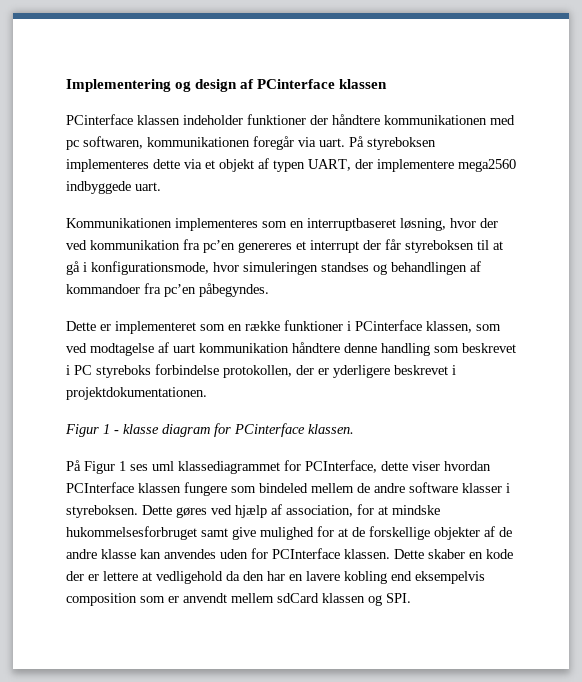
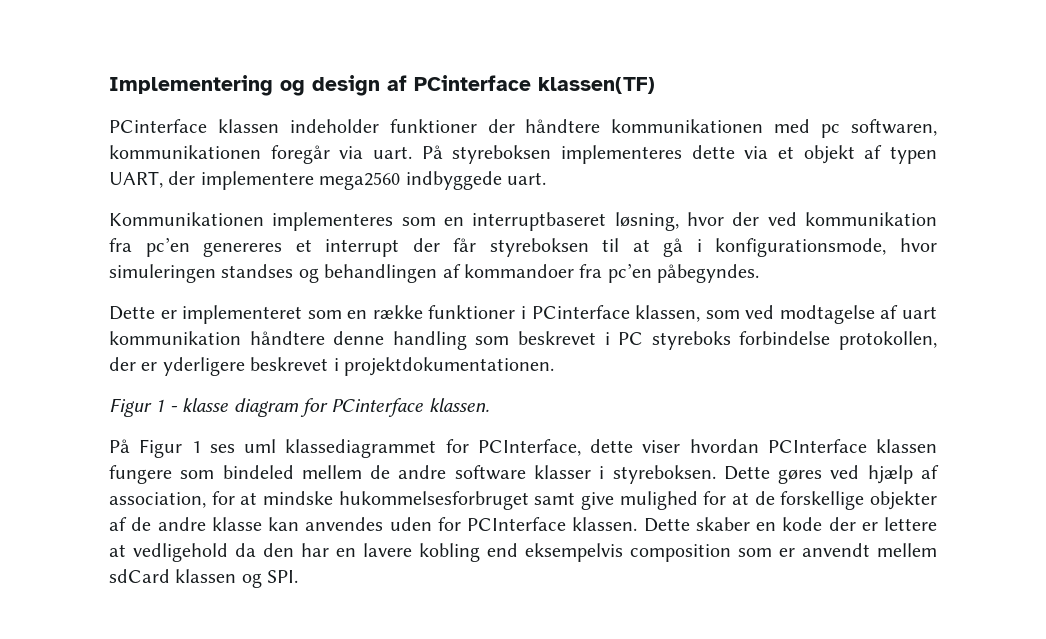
[339,79,388,89] klassen -> [538,77,655,94] klassen(TF)

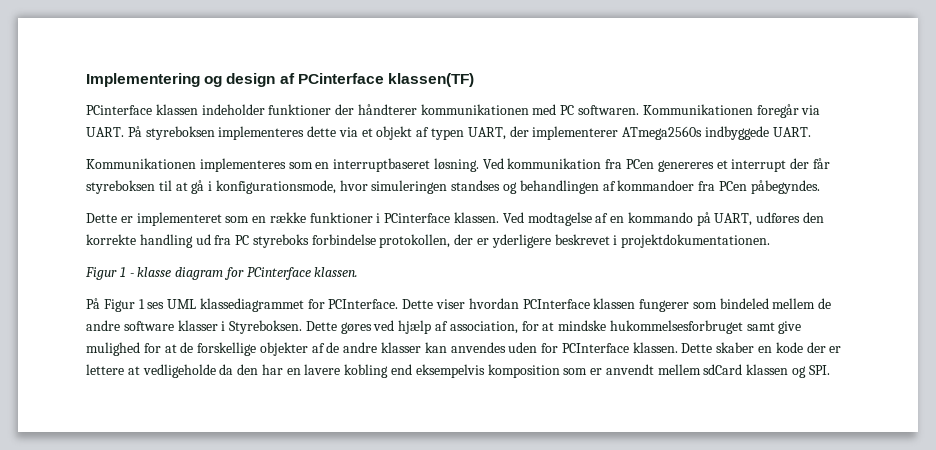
[525,119,601,133] håndtere -> [357,104,417,115] håndterer
[821,119,938,138] [109,145,261,159] pc softwaren, kommunikationen -> [560,104,753,115] PC softwaren. Kommunikationen
[373,146,413,159] uart. -> [86,127,124,137] UART.
[200,171,546,190] implementere mega2560 indbyggede uart. -> [532,126,811,140] implementerer ATmega2560s indbyggede UART.
[614,212,797,231] løsning, hvor der ved -> [433,158,504,172] løsning. Ved
[145,237,190,257] pc’en -> [626,159,655,169] PCen
[607,263,652,283] pc’en -> [718,181,747,191] PCen
[635,305,937,324] [109,331,610,350] klassen, som ved modtagelse af uart kommunikation håndtere denne handling som beskrevet i -> [454,212,825,226] [86,234,232,248] klassen. Ved modtagelse af en kommando på UART, udføres den korrekte handling ud fra
[244,439,276,453] uml -> [167,299,197,309] UML
[477,439,633,456] PCInterface, dette -> [328,299,434,309] PCInterface. Dette
[109,465,172,484] fungere -> [639,299,690,312] fungerer
[612,465,716,484] styreboksen. -> [229,320,303,334] Styreboksen.
[211,517,262,531] klasse -> [381,342,422,353] klasser
[133,543,228,562] vedligehold -> [142,364,216,378] vedligeholde
[630,544,731,562] composition -> [487,364,560,378] komposition

